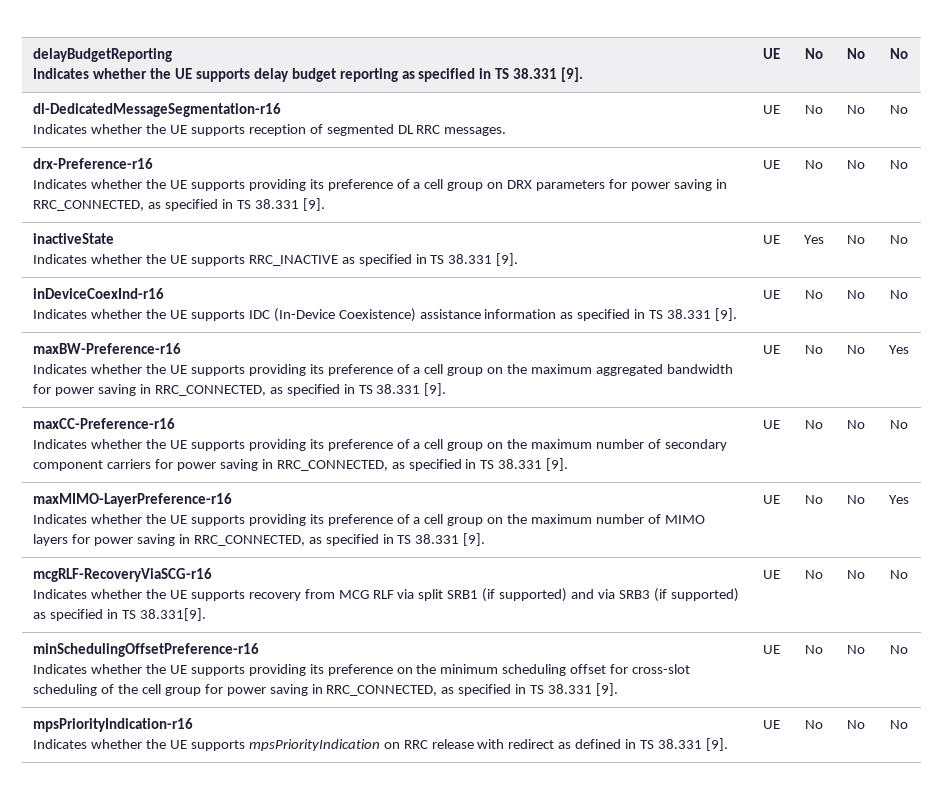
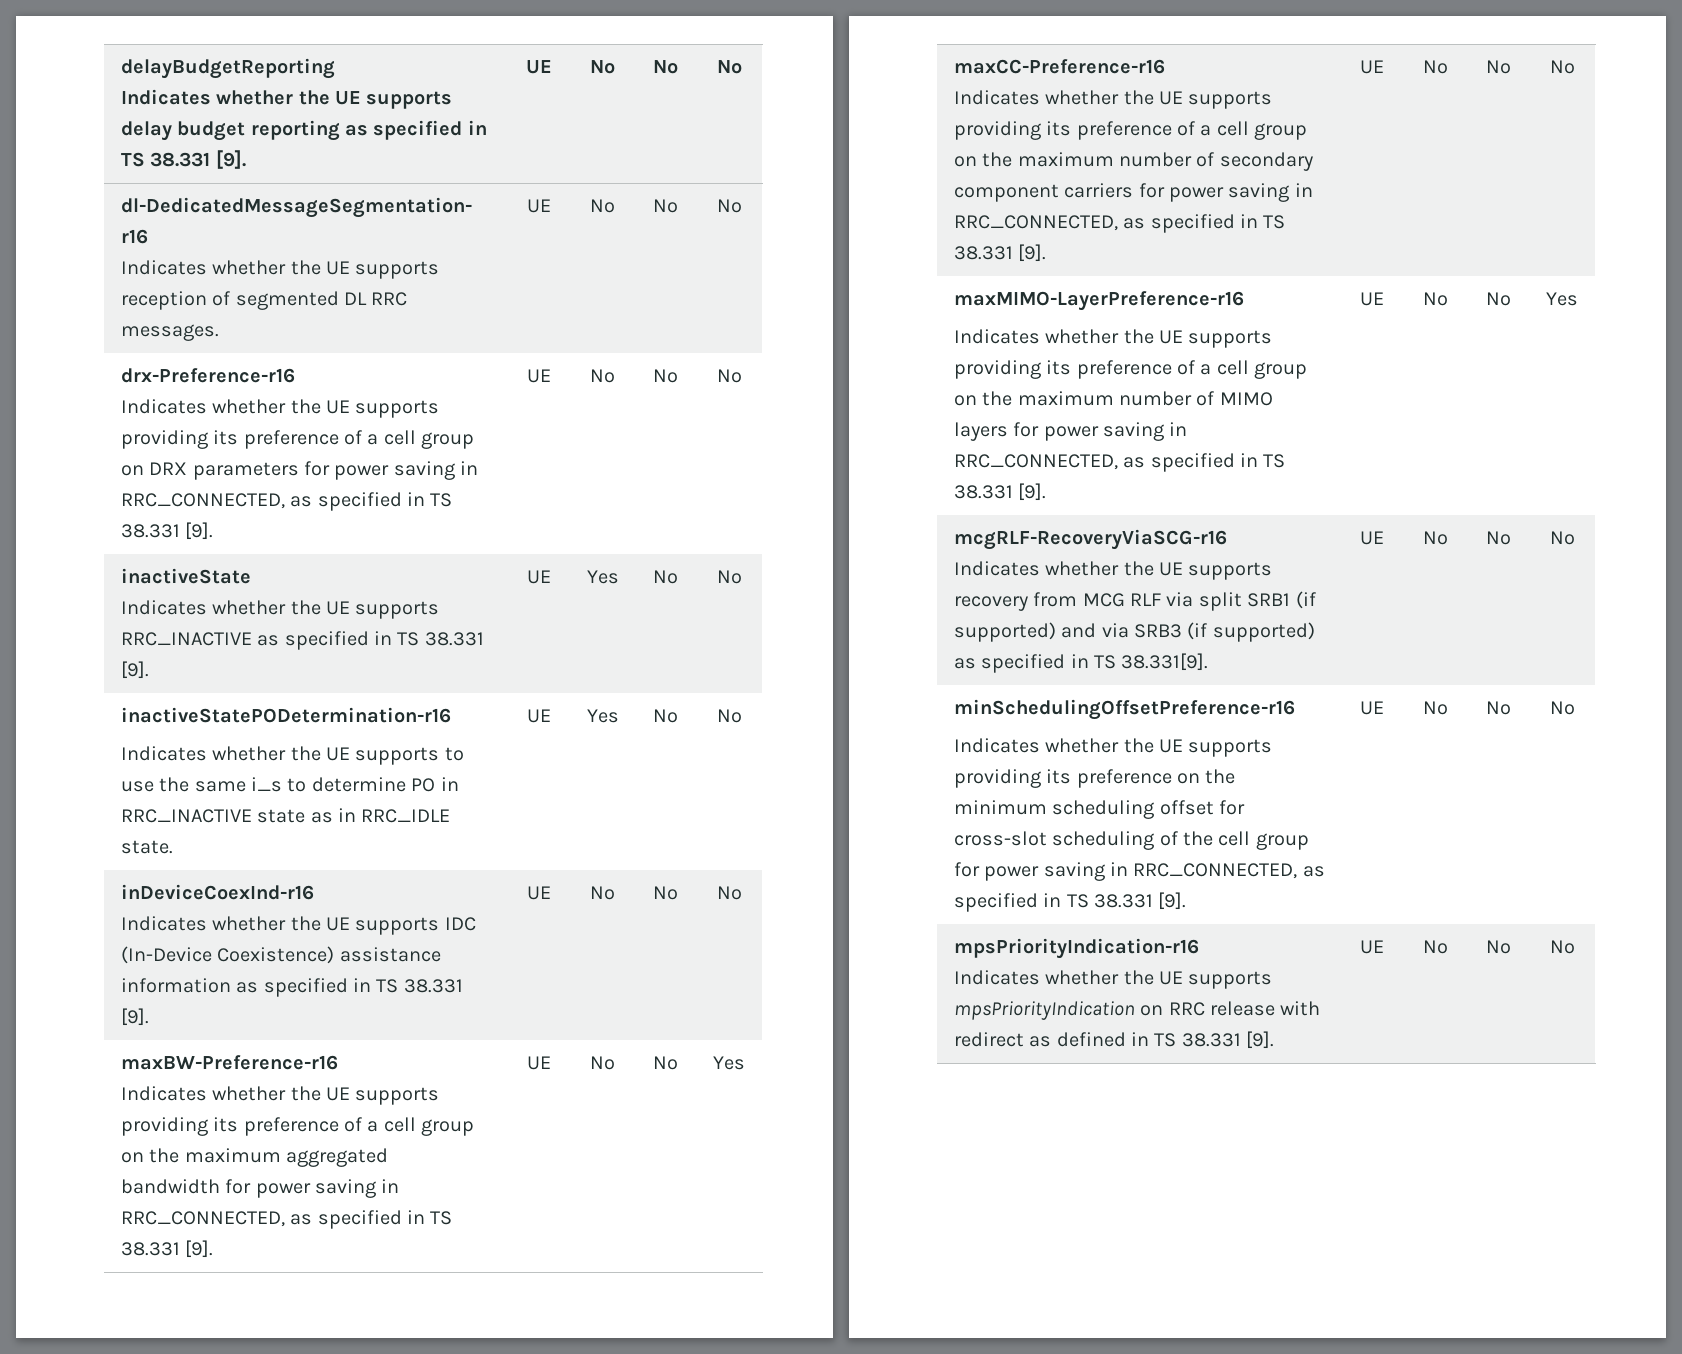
(908, 239) none -> [120,707,451,723] [120,746,464,765] [120,777,459,792] [120,808,451,823] [120,840,173,854] [527,709,551,723] [586,709,619,723] [653,709,678,723] [716,709,742,723] // inactiveStatePODetermination-r16 // Indicates whether the UE supports to use the same i_s to determine PO in RRC_INACTIVE state as in RRC_IDLE state. | UE | Yes | No | No

